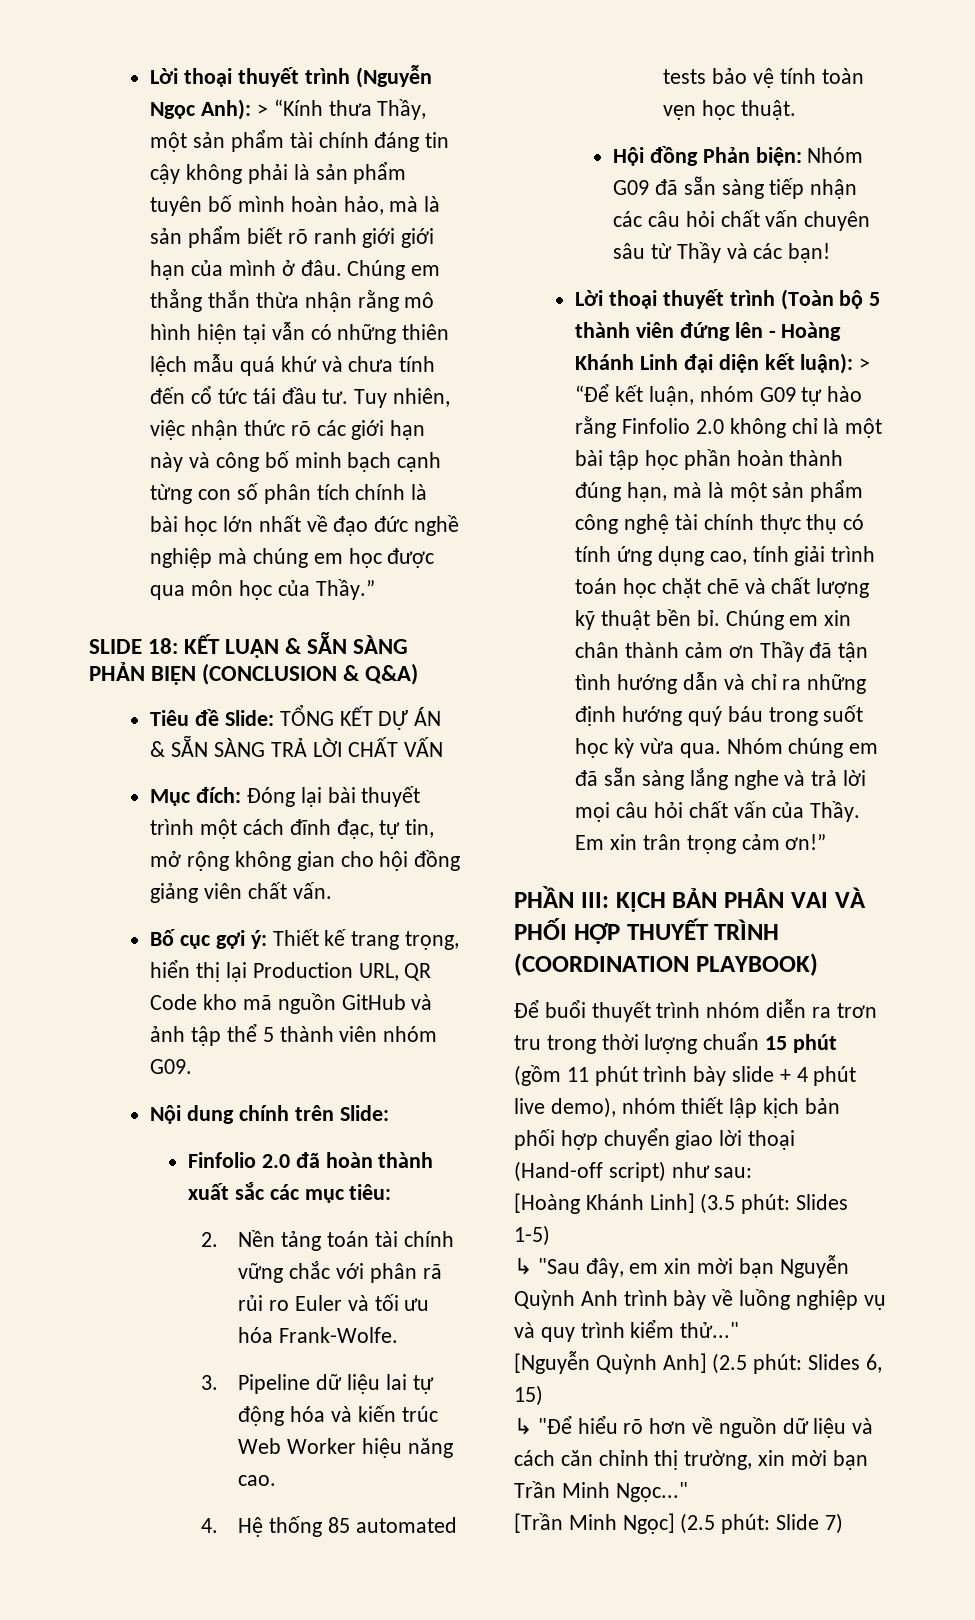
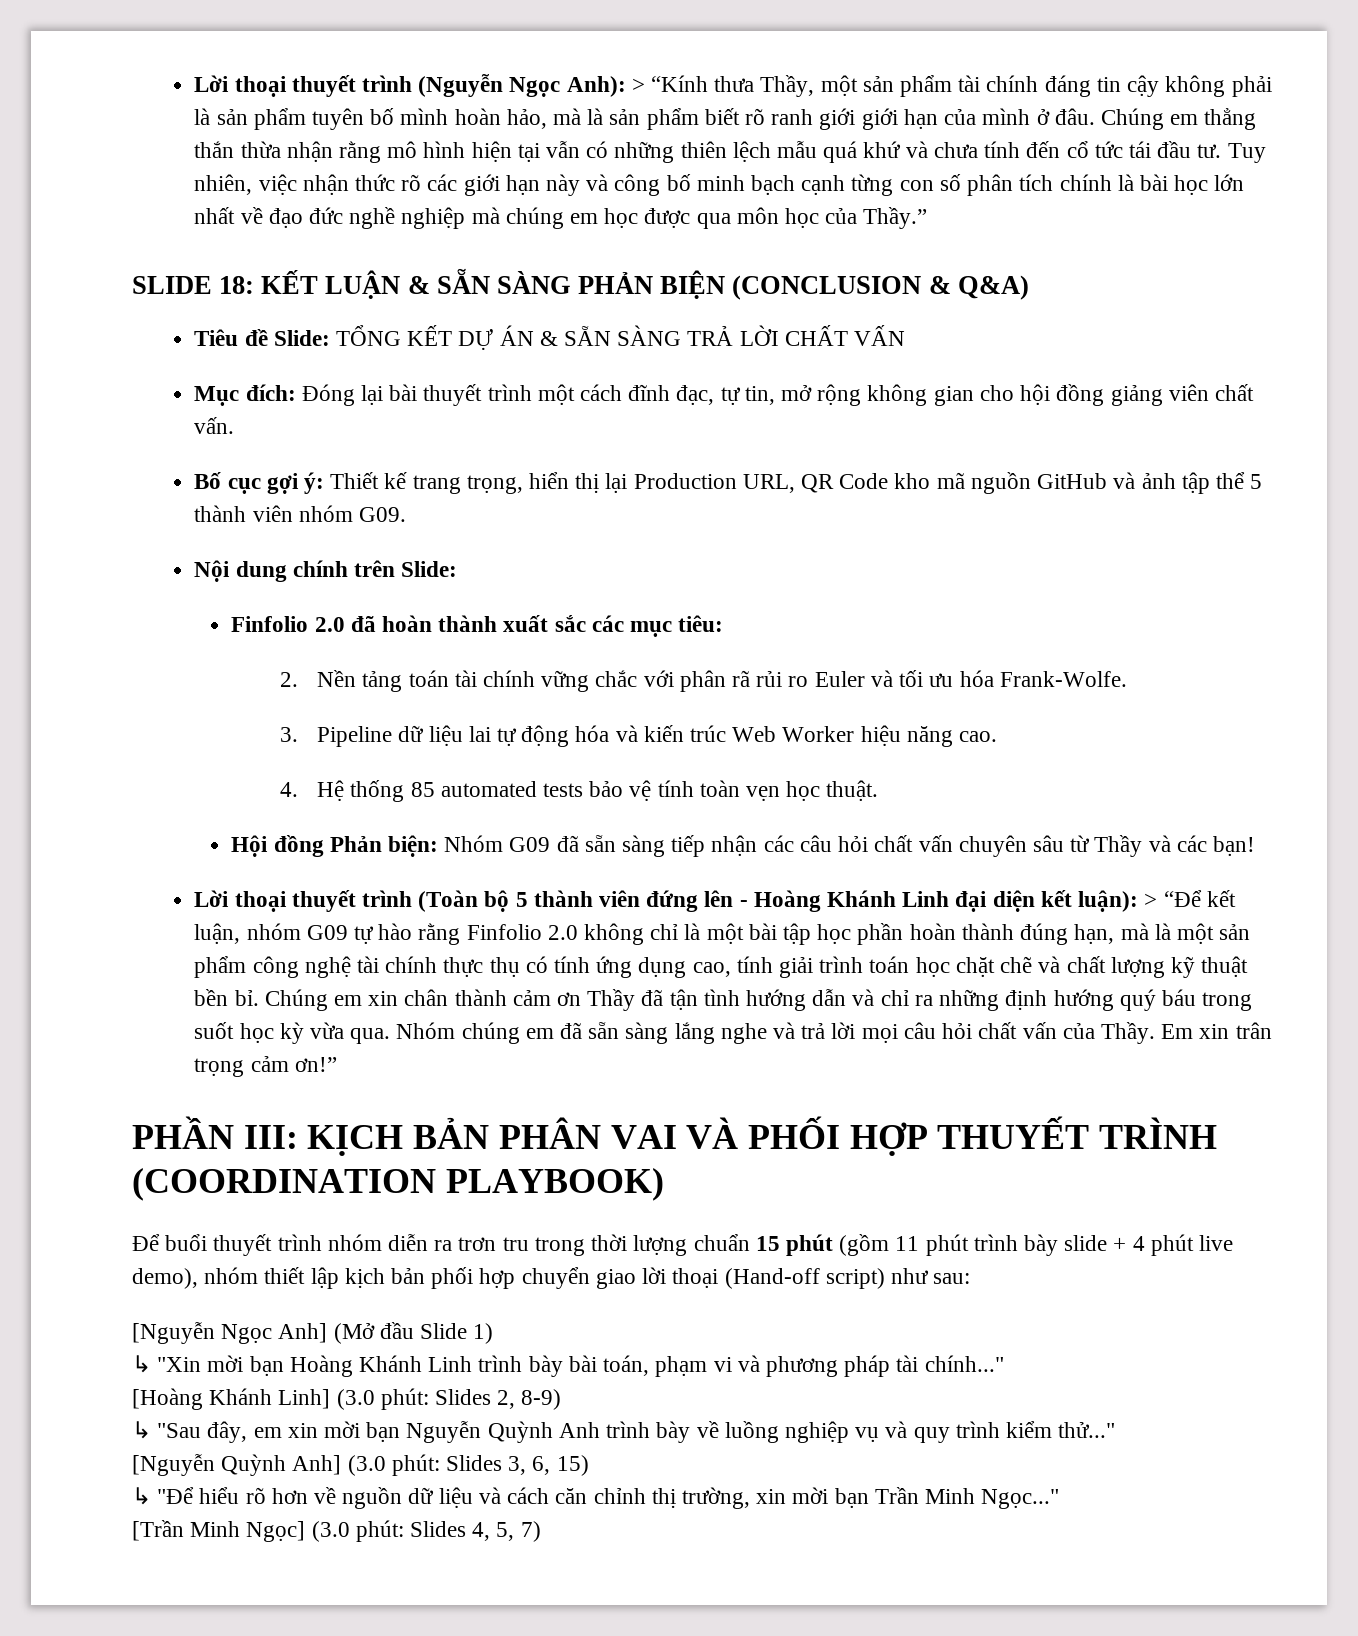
(753, 1172) none -> [132,1322,494,1344] [132,1355,1004,1377] // [Nguyễn Ngọc Anh] (Mở đầu Slide 1) // ↳ "Xin mời bạn Hoàng Khánh Linh trình bày bài toán, phạm vi và phương pháp tài chính..."
[700,1193,849,1214] [514,1225,550,1246] (3.5 phút: Slides 1-5) -> [336,1388,562,1410] (3.0 phút: Slides 2, 8-9)
[712,1353,861,1374] (2.5 phút: Slides -> [347,1454,527,1476] (3.0 phút: Slides 3,
[680,1513,820,1534] (2.5 phút: Slide -> [311,1520,515,1542] (3.0 phút: Slides 4, 5,

